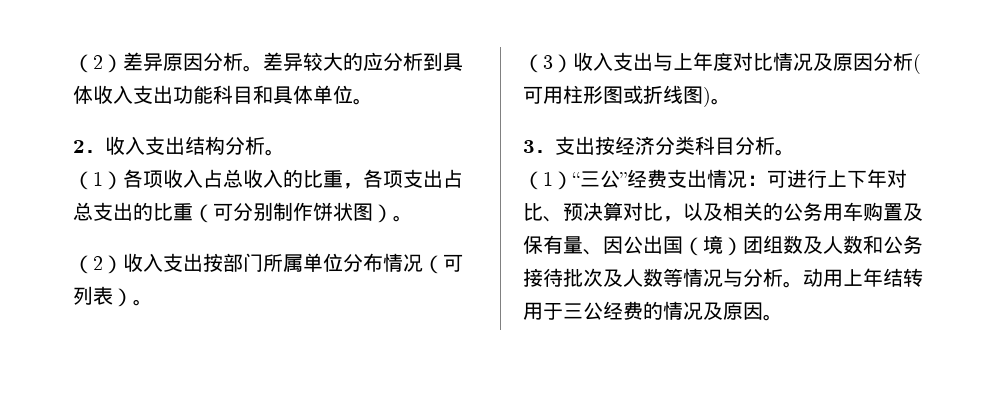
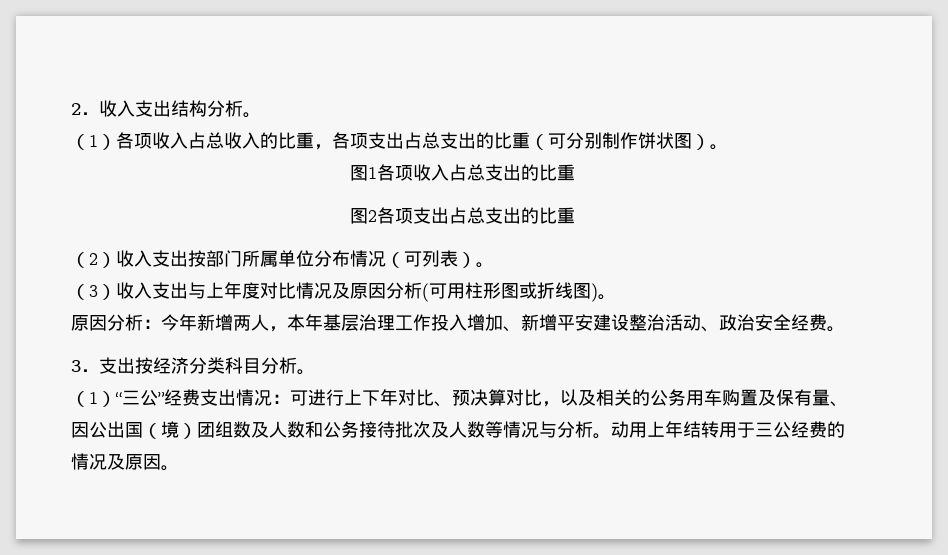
[73,52,463,73] [73,85,373,105] （2）差异原因分析。差异较大的应分析到具体收入支出功能科目和具体单位。 // -> (71, 109) none
(413, 218) none -> [349,164,575,181] [349,207,575,224] // 图1各项收入占总支出的比重 // 图2各项支出占总支出的比重
(731, 101) none -> [71,314,845,332] // 原因分析：今年新增两人，本年基层治理工作投入增加、新增平安建设整治活动、政治安全经费。

